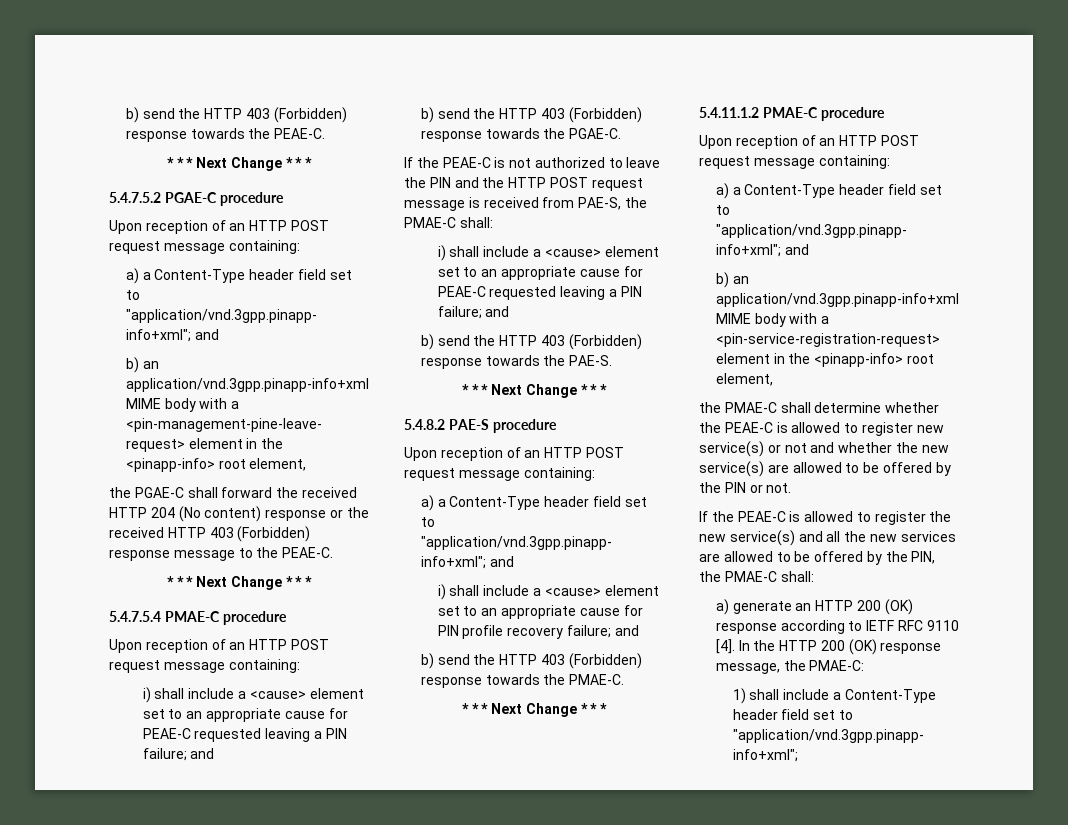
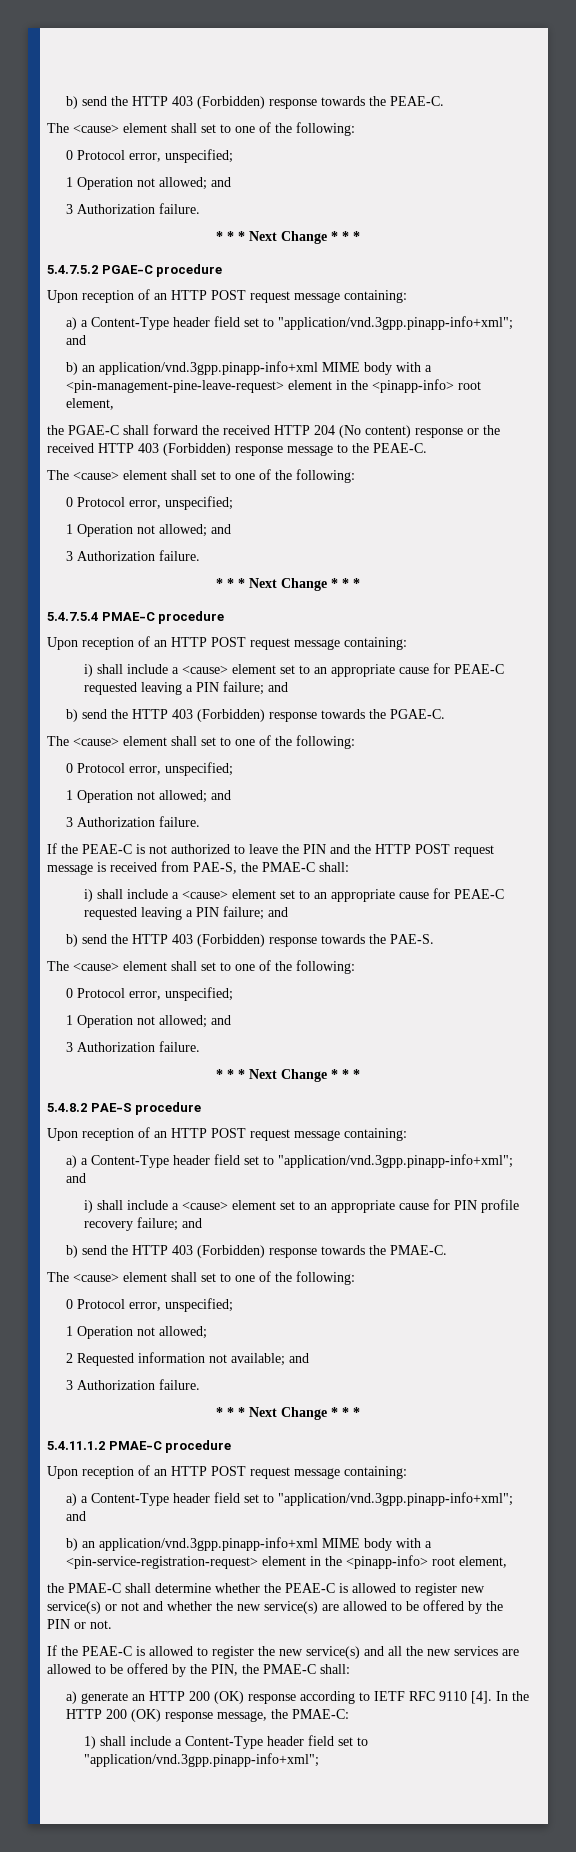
(326, 133) none -> [47,122,355,136] [65,149,233,163] [65,177,231,190] [65,203,200,214] // The <cause> element shall set to one of the following: // 0 Protocol error, unspecified; // 1 Operation not allowed; and // 3 Authorization failure.
(334, 552) none -> [47,469,355,483] [65,496,233,510] [65,524,231,537] [65,550,200,561] // The <cause> element shall set to one of the following: // 0 Protocol error, unspecified; // 1 Operation not allowed; and // 3 Authorization failure.
(622, 133) none -> [47,735,355,749] [65,762,233,776] [65,790,231,803] [65,816,200,827] // The <cause> element shall set to one of the following: // 0 Protocol error, unspecified; // 1 Operation not allowed; and // 3 Authorization failure.
(613, 360) none -> [47,960,355,974] [65,987,233,1001] [65,1015,231,1028] [65,1041,200,1052] // The <cause> element shall set to one of the following: // 0 Protocol error, unspecified; // 1 Operation not allowed; and // 3 Authorization failure.
(625, 679) none -> [47,1271,355,1285] [65,1298,233,1312] [65,1326,207,1339] [65,1352,309,1366] [65,1379,200,1390] // The <cause> element shall set to one of the following: // 0 Protocol error, unspecified; // 1 Operation not allowed; // 2 Requested information not available; and // 3 Authorization failure.

